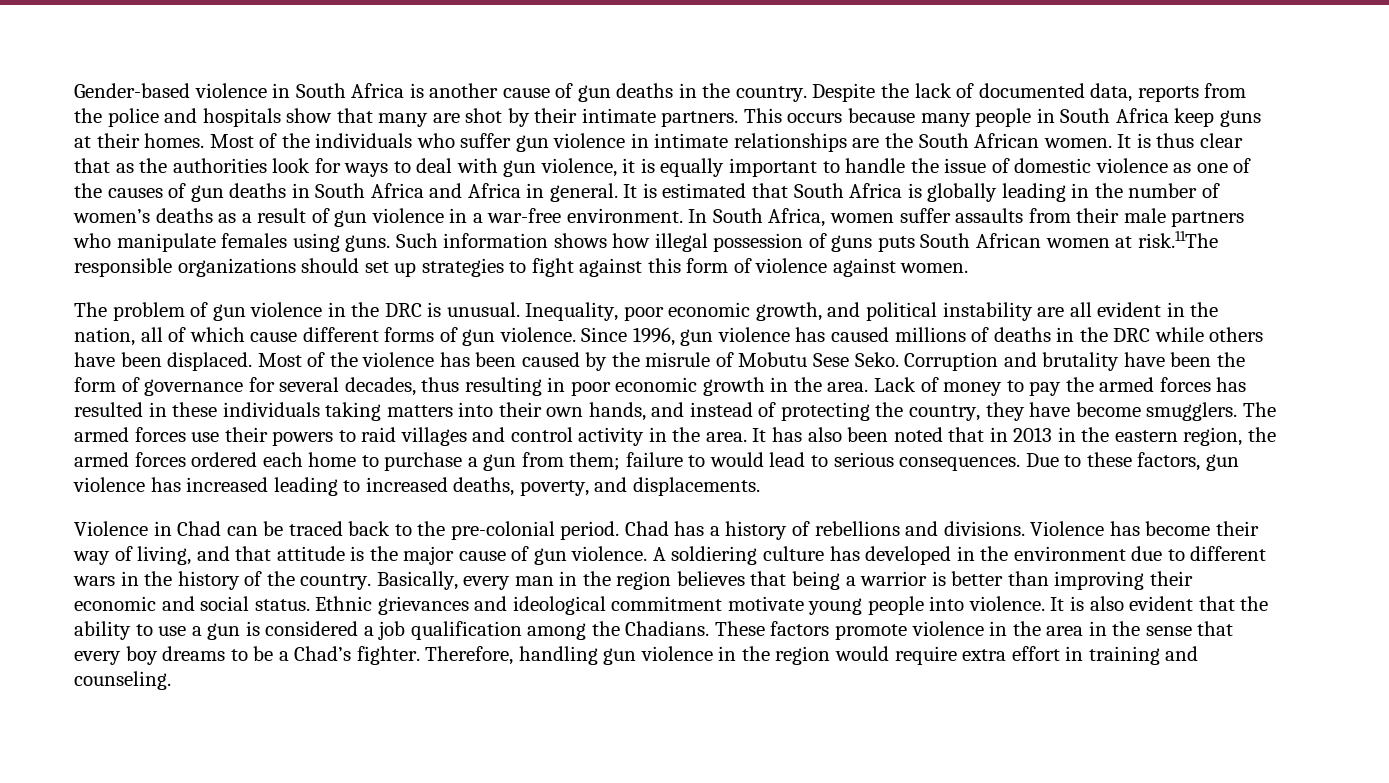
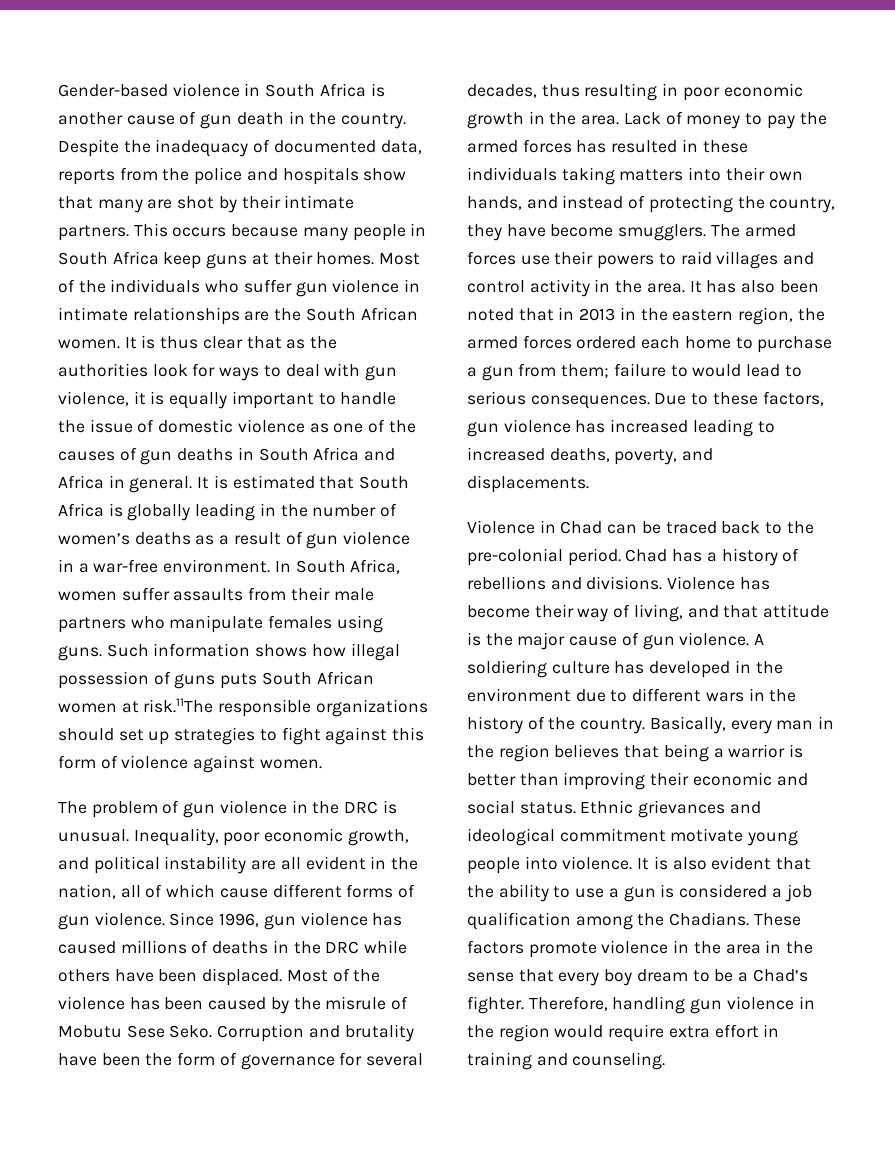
[616,83,674,98] deaths -> [236,112,284,125] death
[914,83,952,98] lack -> [155,139,249,157] inadequacy
[162,646,226,661] dreams -> [636,969,688,982] dream

